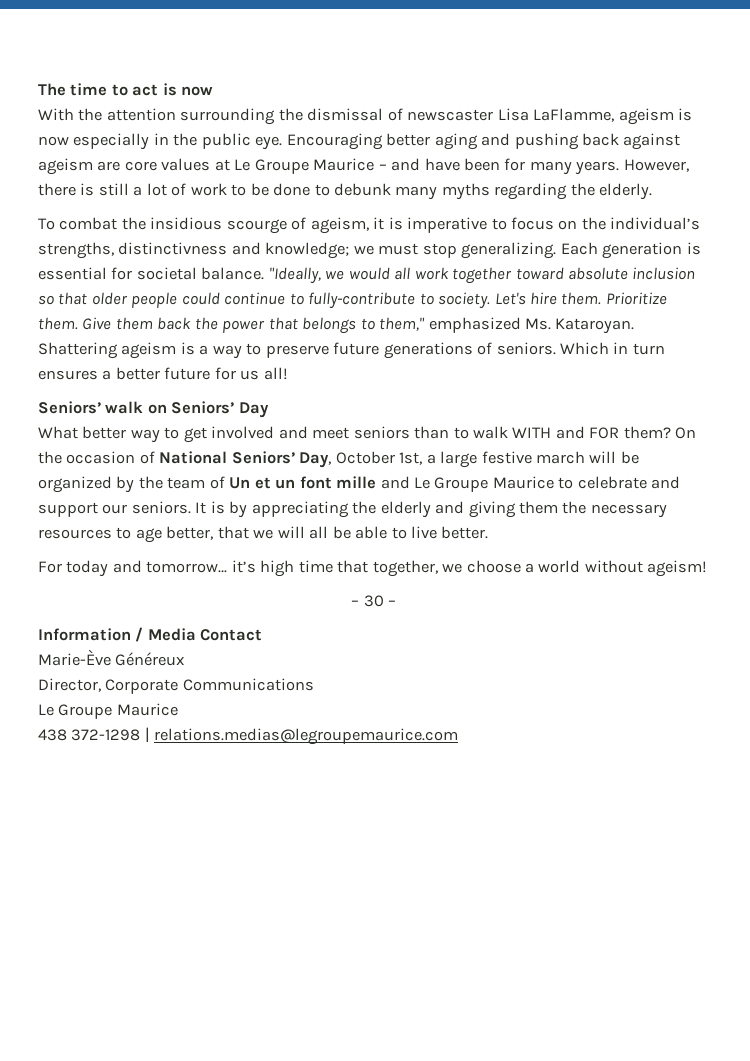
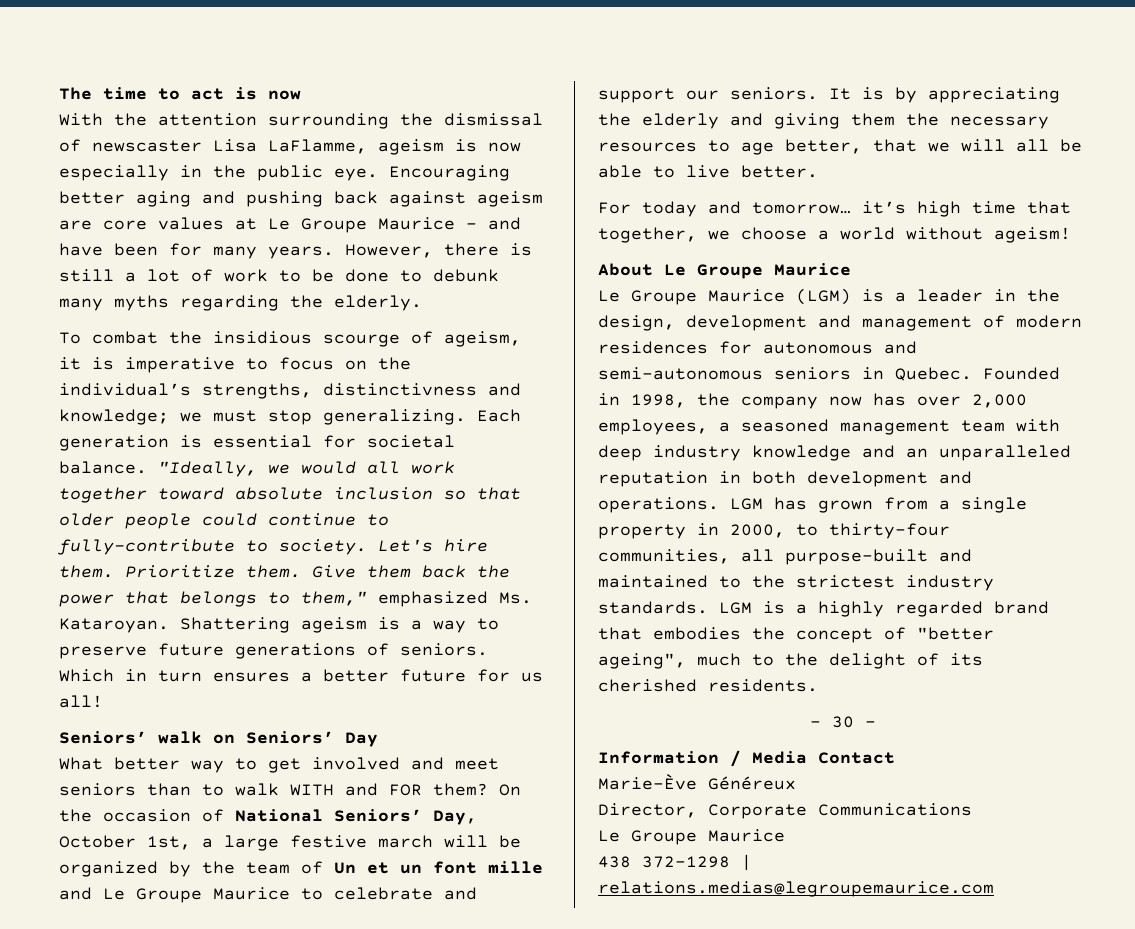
(708, 568) none -> [598,263,851,279] [598,288,1060,305] [598,315,1082,331] [598,341,917,354] [598,367,1060,381] [598,393,1027,409] [598,419,1060,435] [598,445,1071,461] [598,471,972,487] [598,497,1027,513] [598,523,950,539] [598,549,972,565] [598,575,994,591] [598,601,1049,617] [598,627,994,643] [598,653,983,669] [598,679,818,692] // About Le Groupe Maurice // Le Groupe Maurice (LGM) is a leader in the design, development and management of modern residences for autonomous and semi-autonomous seniors in Quebec. Founded in 1998, the company now has over 2,000 employees, a seasoned management team with deep industry knowledge and an unparalleled reputation in both development and operations. LGM has grown from a single property in 2000, to thirty-four communities, all purpose-built and maintained to the strictest industry standards. LGM is a highly regarded brand that embodies the concept of "better ageing", much to the delight of its cherished residents.

